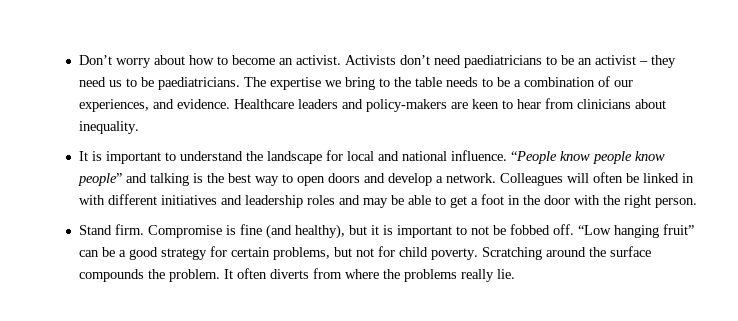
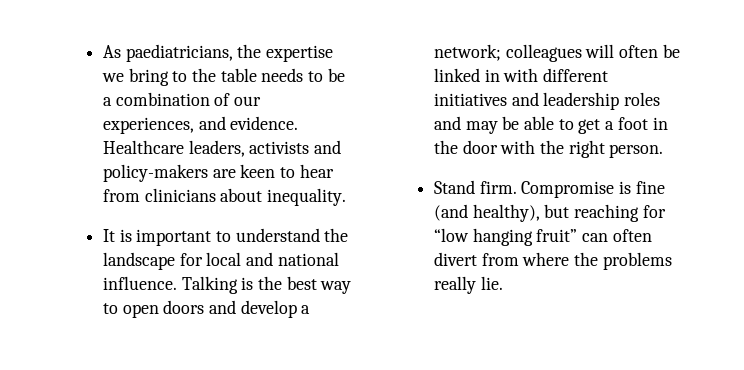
[79,55,677,68] [79,77,267,90] Don’t worry about how to become an activist. Activists don’t need paediatricians to be an activist – they need us to be paediatricians. The -> [102,44,262,62] As paediatricians, the
[298,99,339,109] leaders -> [188,140,310,157] leaders, activists
[511,151,666,164] [78,173,190,186] “People know people know people” and talking -> [181,276,238,294] Talking
[446,173,564,186] network. Colleagues -> [433,44,582,62] network; colleagues
[371,224,695,238] [79,246,652,260] [79,268,310,282] it is important to not be fobbed off. “Low hanging fruit” can be a good strategy for certain problems, but not for child poverty. Scratching around the surface compounds the problem. It often diverts -> [574,204,666,222] [433,228,652,246] [433,252,477,266] reaching for “low hanging fruit” can often divert

